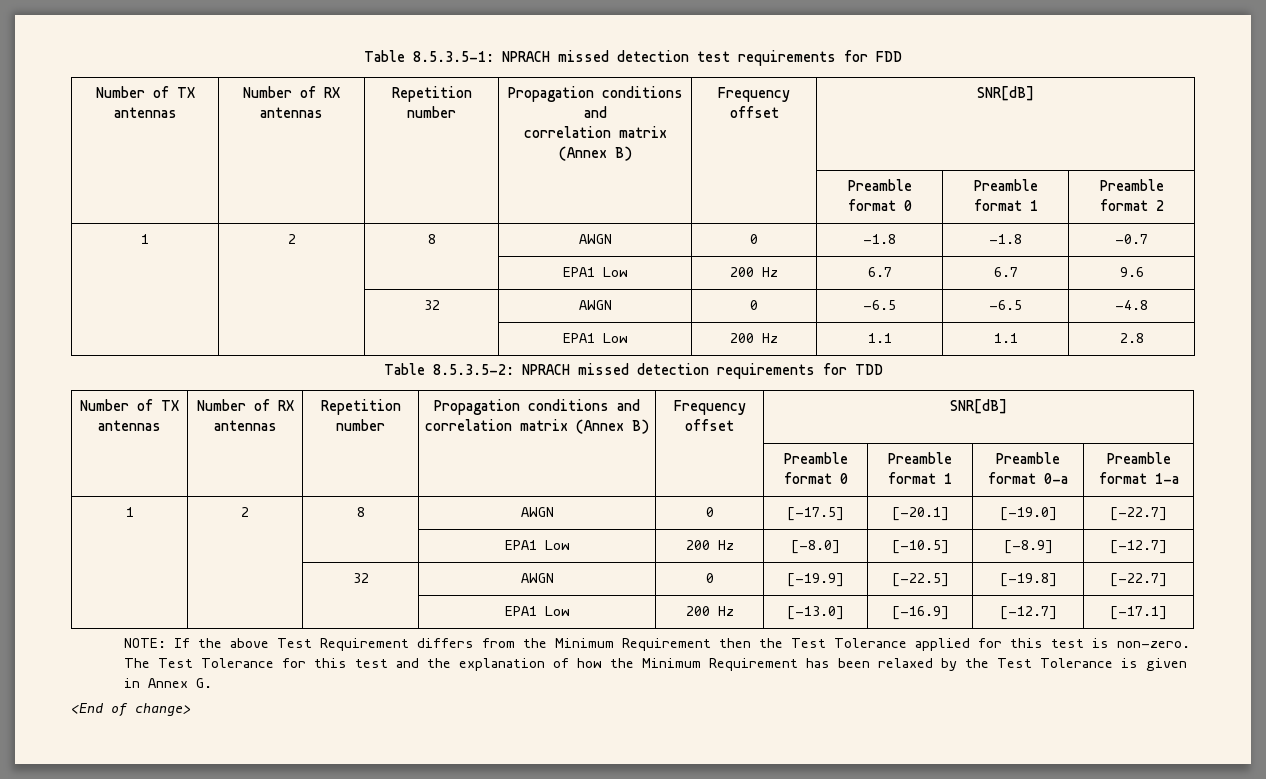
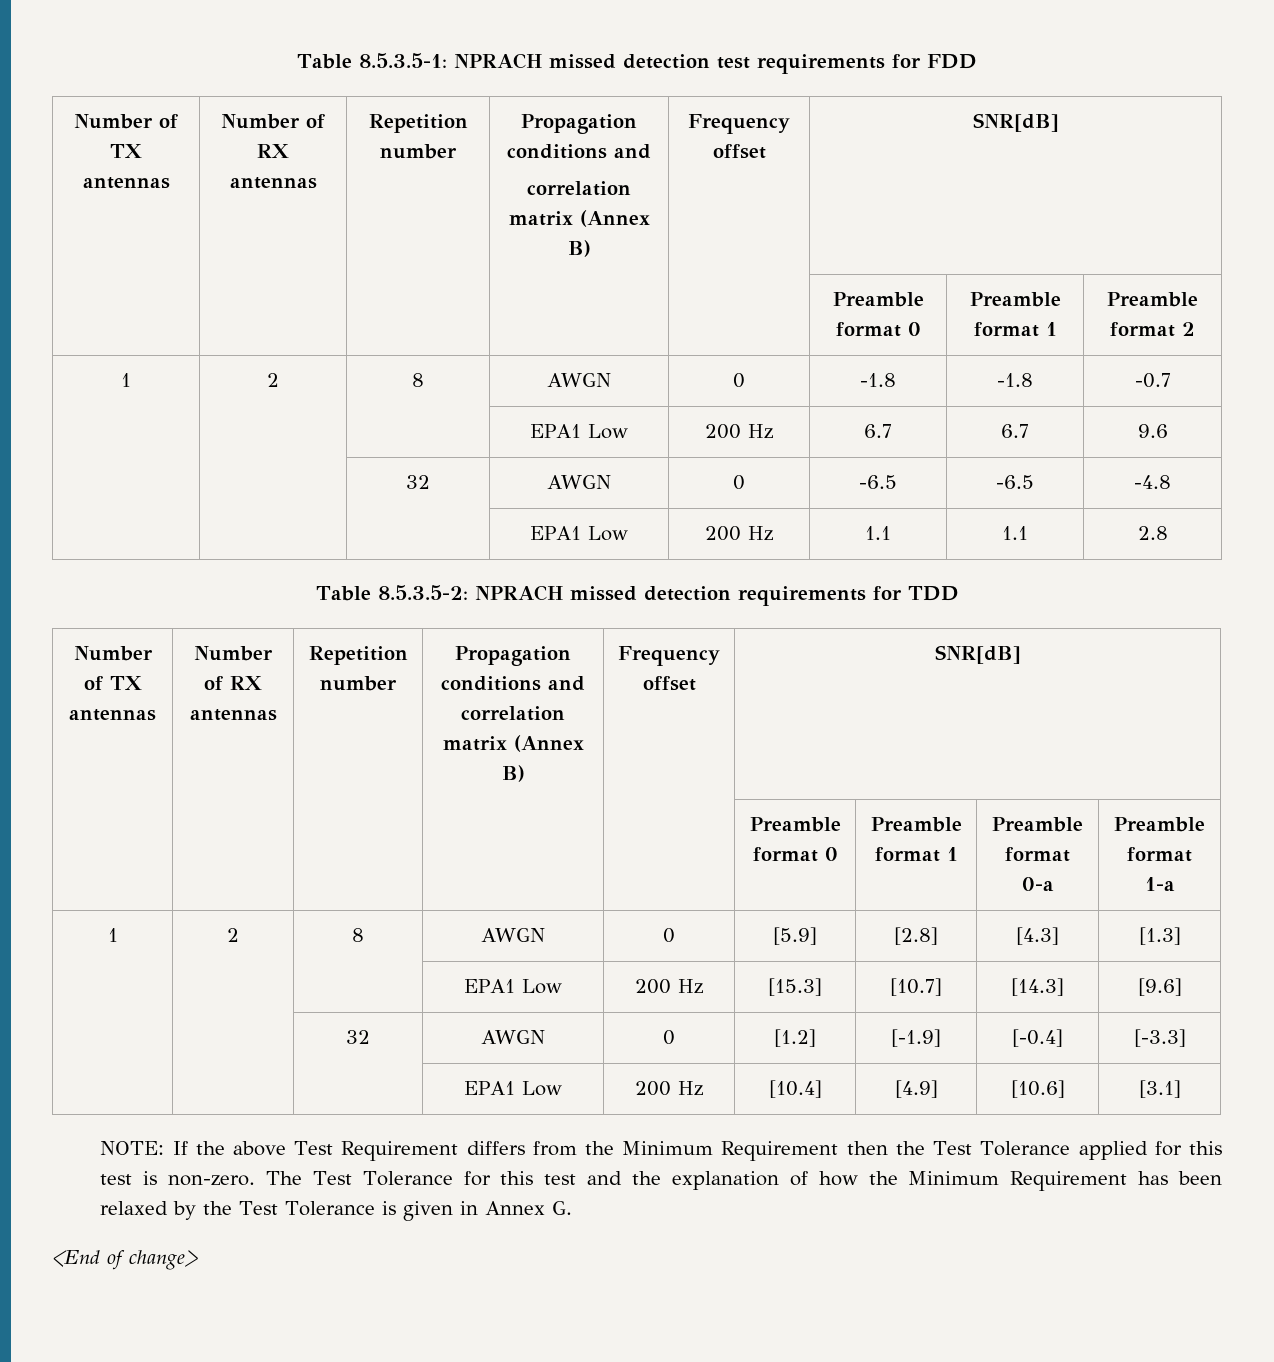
[787,507,844,521] [891,507,949,521] [999,507,1057,521] [1110,507,1167,521] [504,540,570,550] [685,540,734,550] [791,540,840,554] [891,540,949,554] [1003,540,1053,554] [1110,540,1167,554] [352,573,369,583] [520,573,554,583] [705,573,714,583] [787,573,844,587] [891,573,949,587] [999,573,1057,587] [1110,573,1167,587] [504,606,570,616] [685,606,734,616] [787,606,844,620] [891,606,949,620] [999,606,1057,620] [1110,606,1167,620] [-17.5] | [-20.1] | [-19.0] | [-22.7] // | | | EPA1 Low | 200 Hz | [-8.0] | [-10.5] | [-8.9] | [-12.7] // | | 32 | AWGN | 0 | [-19.9] | [-22.5] | [-19.8] | [-22.7] // | | | EPA1 Low | 200 Hz | [-13.0] | [-16.9] | [-12.7] | [-17.1] -> [773,927,817,945] [894,927,938,945] [1016,927,1059,945] [1138,927,1181,945] [464,979,562,994] [635,979,703,994] [768,978,822,996] [890,978,942,996] [1011,978,1064,996] [1137,978,1182,996] [346,1030,370,1044] [480,1030,546,1044] [663,1030,675,1045] [774,1029,816,1047] [891,1029,941,1047] [1012,1029,1063,1047] [1133,1029,1186,1047] [464,1081,562,1096] [635,1081,703,1096] [768,1080,822,1098] [894,1080,938,1098] [1010,1080,1065,1098] [1138,1080,1181,1098] [5.9] | [2.8] | [4.3] | [1.3] // | | | EPA1 Low | 200 Hz | [15.3] | [10.7] | [14.3] | [9.6] // | | 32 | AWGN | 0 | [1.2] | [-1.9] | [-0.4] | [-3.3] // | | | EPA1 Low | 200 Hz | [10.4] | [4.9] | [10.6] | [3.1]

